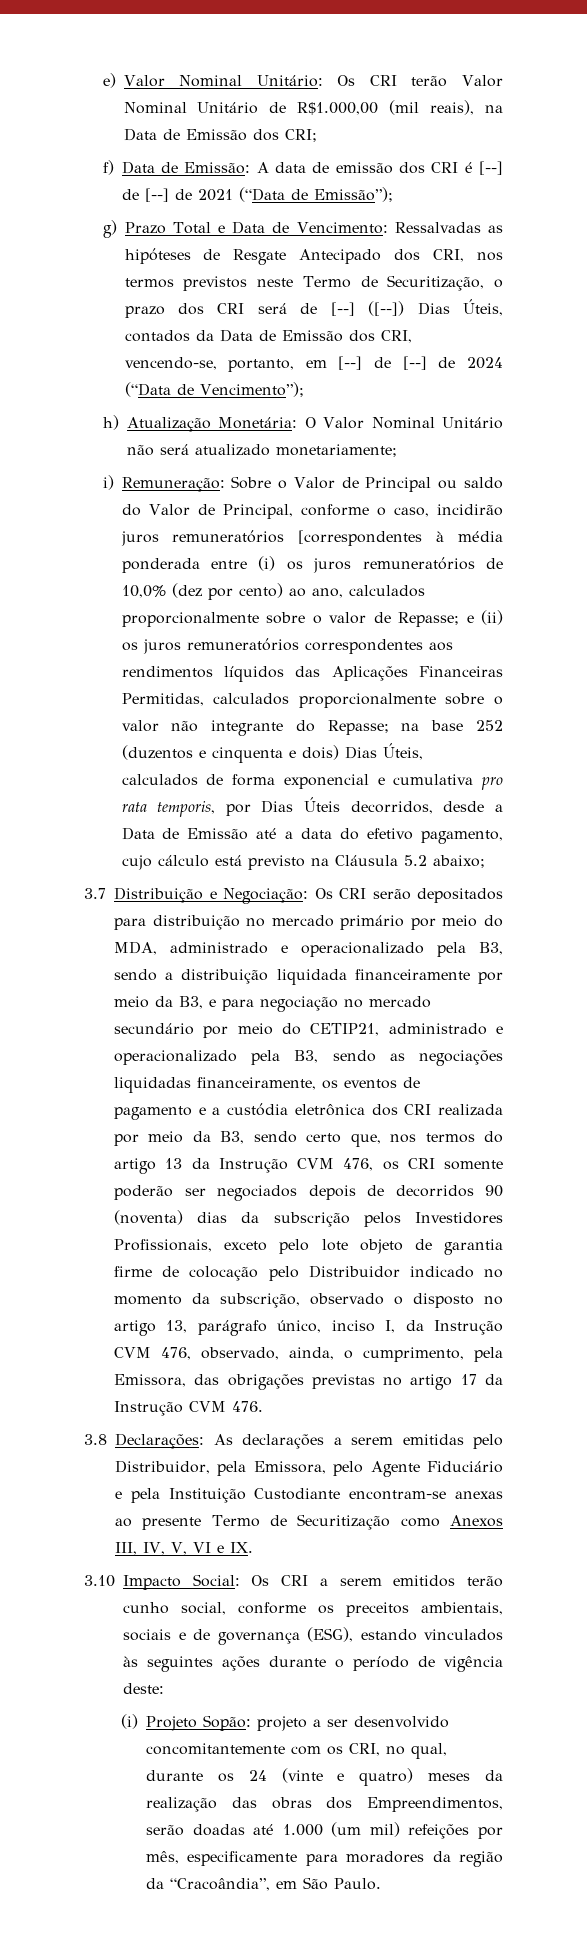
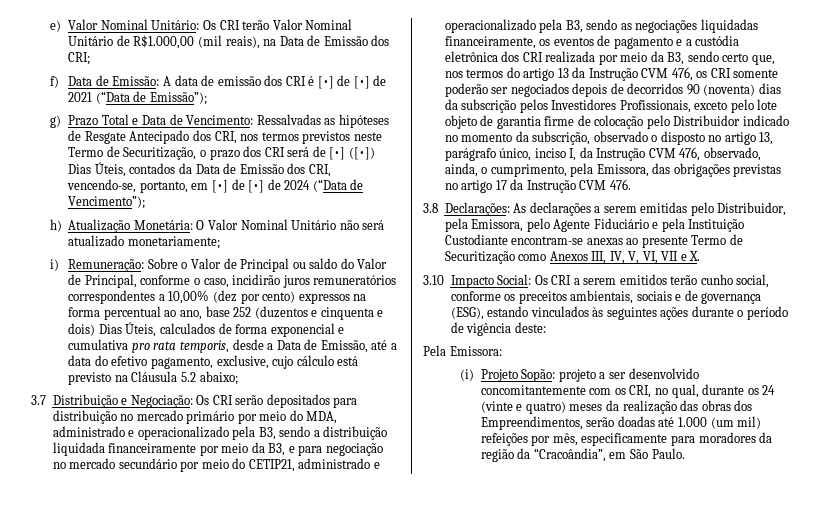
[478,161,503,175] [121,188,169,202] [--] de [--] -> [317,75,370,89] [•] de [•]
[330,301,405,316] [--] ([--]) -> [329,147,375,160] [•] ([•])
[338,356,427,370] [--] de [--] -> [211,179,265,193] [•] de [•]
[298,530,503,546] [121,556,503,573] [121,583,425,600] [121,610,503,627] [121,638,453,654] [121,666,503,682] [121,693,503,708] [121,720,420,736] [correspondentes à média ponderada entre (i) os juros remuneratórios de 10,0% (dez por cento) ao ano, calculados proporcionalmente sobre o valor de Repasse; e (ii) os juros remuneratórios correspondentes aos rendimentos líquidos das Aplicações Financeiras Permitidas, calculados proporcionalmente sobre o valor não integrante do Repasse; na -> [68,290,367,304] [68,306,202,320] correspondentes a 10,00% (dez por cento) expressos na forma percentual ao ano,
[225,797,433,816] por Dias Úteis decorridos, -> (229, 346) none
[187,828,249,840] Emissão -> [320,340,368,353] Emissão,
(503, 837) none -> [216,355,269,369] exclusive,
[192,1542,253,1553] VI e IX. -> [642,251,701,264] VI, VII e X.
(164, 1688) none -> [423,345,502,356] // Pela Emissora:

